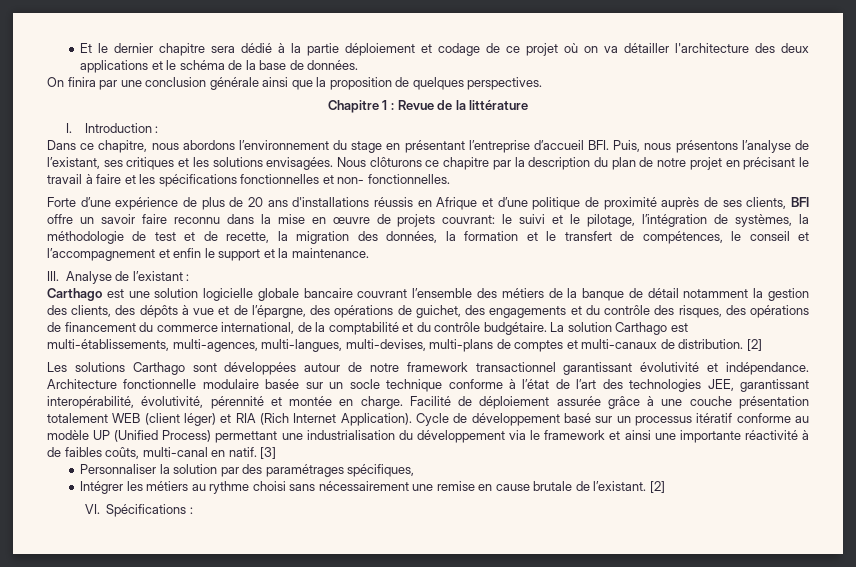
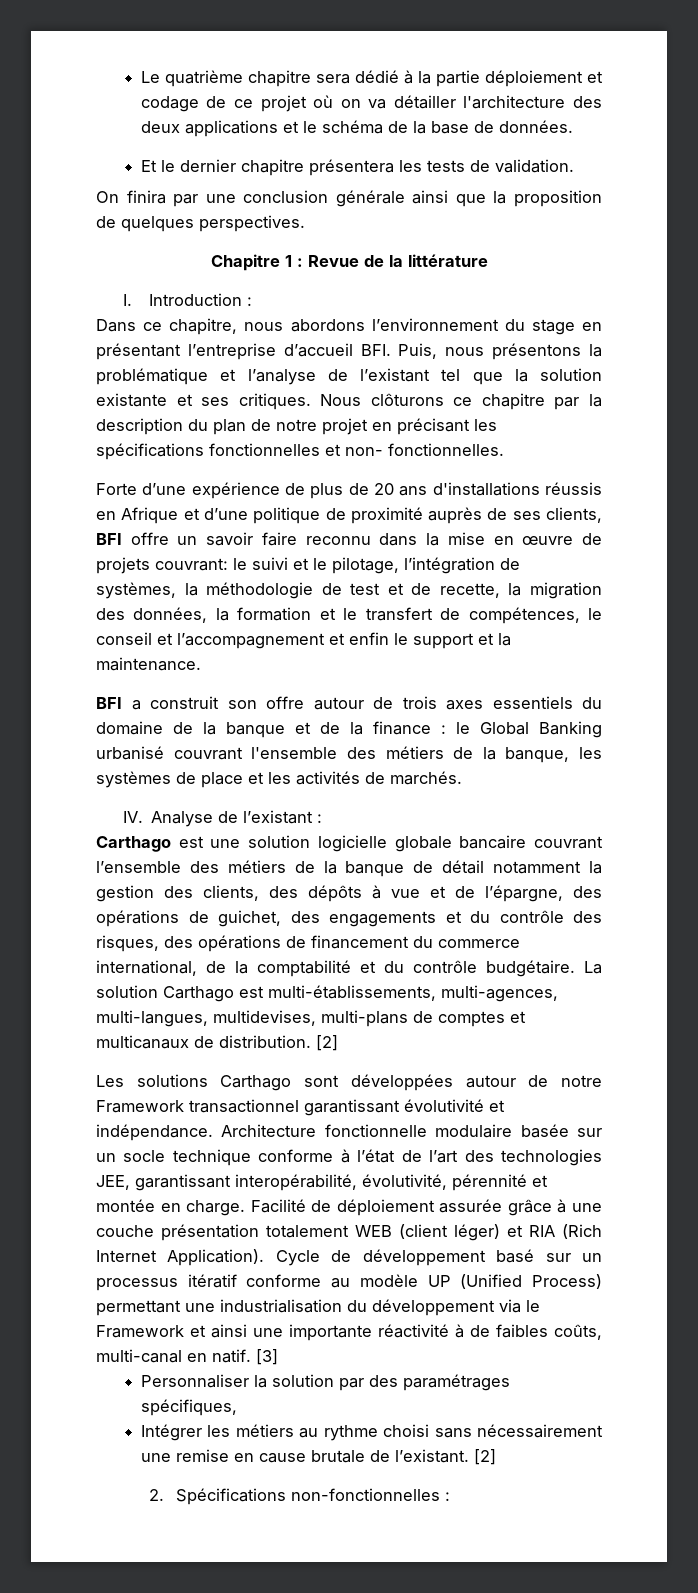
[80,43,154,53] Et le dernier -> [140,70,243,87] Le quatrième
(359, 65) none -> [140,159,574,176] // Et le dernier chapitre présentera les tests de validation.
[741,140,809,153] [47,157,334,170] l’analyse de l’existant, ses critiques et les solutions envisagées. -> [588,344,602,357] [96,368,602,385] [96,393,311,410] la problématique et l’analyse de l’existant tel que la solution existante et ses critiques.
[798,157,809,167] [47,174,136,184] le travail à faire et -> (470, 426) none
[47,271,59,281] III. -> [96,696,602,710] [96,721,602,738] [96,746,602,763] [96,771,462,788] [122,811,143,823] BFI a construit son offre autour de trois axes essentiels du domaine de la banque et de la finance : le Global Banking urbanisé couvrant l'ensemble des métiers de la banque, les systèmes de place et les activités de marchés. // IV.
[345,339,426,351] multi-devises, -> [213,1010,316,1026] multidevises,
[581,339,658,349] multi-canaux -> [96,1035,189,1049] multicanaux
[406,362,468,372] framework -> [96,1100,184,1113] Framework
[544,430,606,440] framework -> [96,1325,184,1338] Framework
[84,504,187,517] VI. Spécifications -> [149,1488,440,1505] 2. Spécifications non-fonctionnelles

